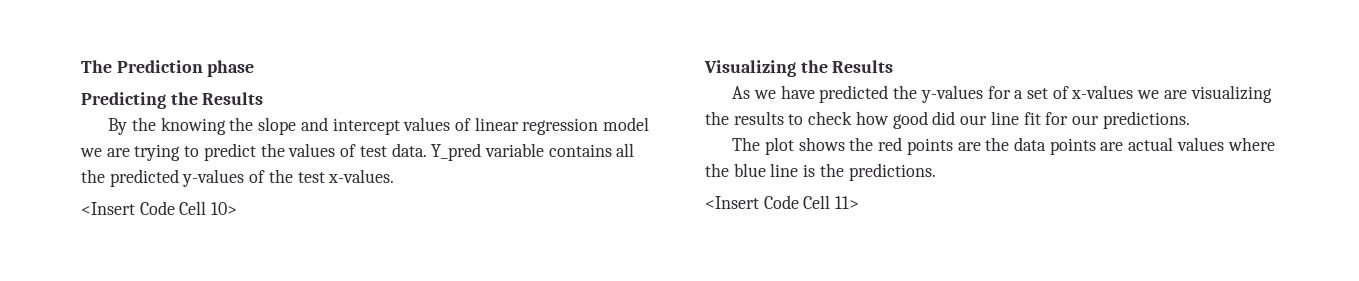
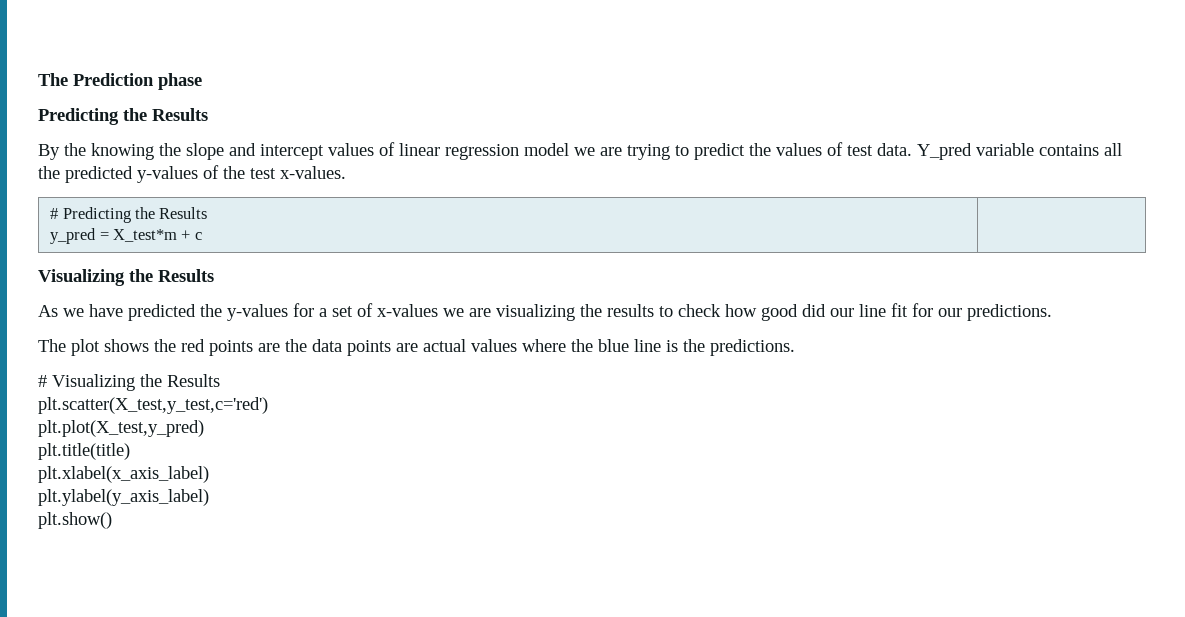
[81,201,238,215] // <Insert Code Cell 10> -> [50,207,208,223] [50,228,202,244] // # Predicting the Results // y_pred = X_test*m + c |
[705,195,860,209] <Insert Code Cell 11> -> [38,374,220,391] [38,397,268,414] [38,420,204,437] [38,443,130,460] [38,466,209,483] [38,489,209,506] [38,512,112,529] # Visualizing the Results // plt.scatter(X_test,y_test,c='red') // plt.plot(X_test,y_pred) // plt.title(title) // plt.xlabel(x_axis_label) // plt.ylabel(y_axis_label) // plt.show()

